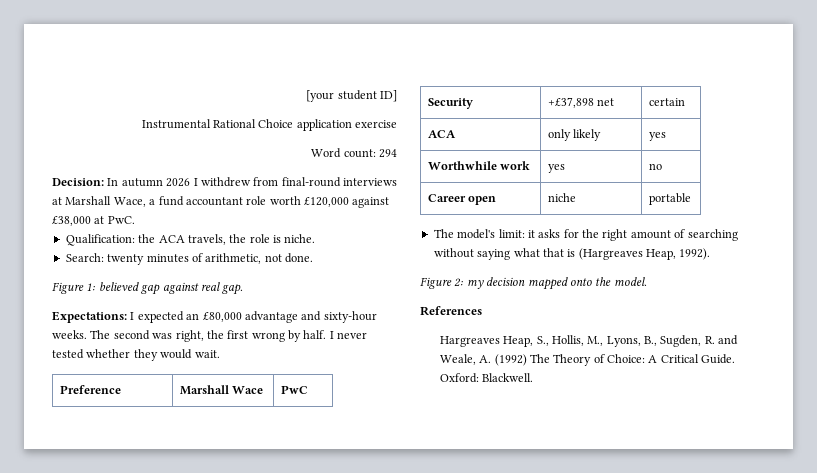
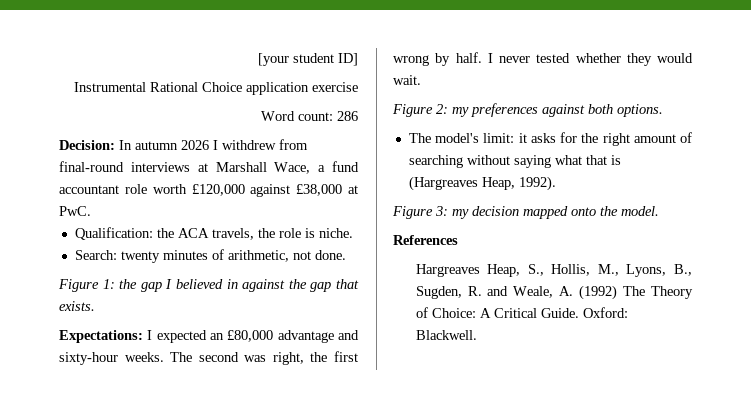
[379,149,397,158] 294 -> [337,111,358,121] 286
[98,282,244,295] believed gap against real gap. -> [119,279,359,292] [59,301,95,311] the gap I believed in against the gap that exists.
[60,385,122,394] [180,385,264,395] [281,385,309,394] [428,98,474,109] [548,97,615,108] [649,98,686,106] [428,130,457,138] [548,129,602,141] [649,132,667,141] [428,161,531,170] [548,164,566,173] [649,163,663,170] [428,194,497,205] [548,193,577,202] [649,193,692,205] // Preference | Marshall Wace | PwC // Security | +£37,898 net | certain // ACA | only likely | yes // Worthwhile work | yes | no // Career open | niche | portable -> [392,103,663,117] // Figure 2: my preferences against both options.
[454,278,464,287] 2: -> [435,206,448,216] 3:

